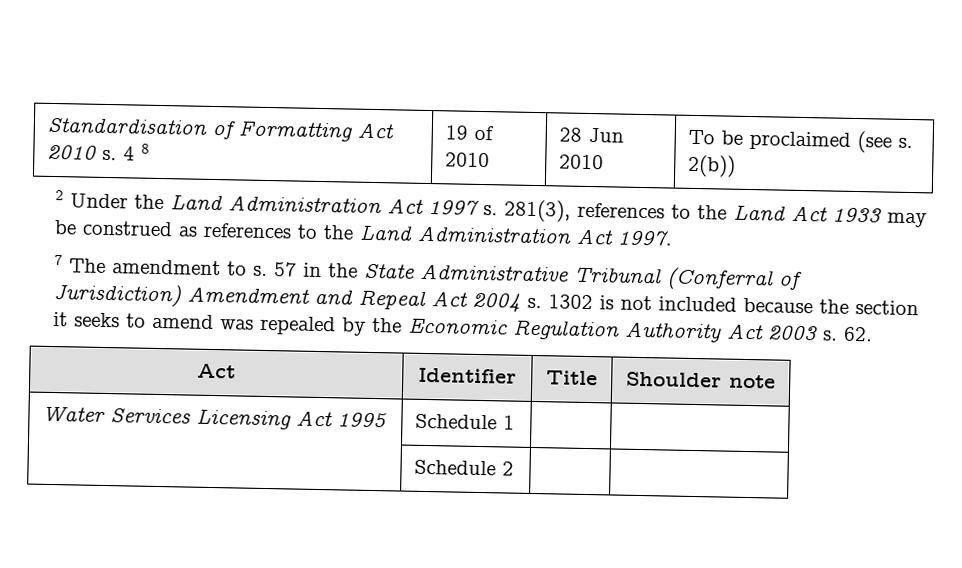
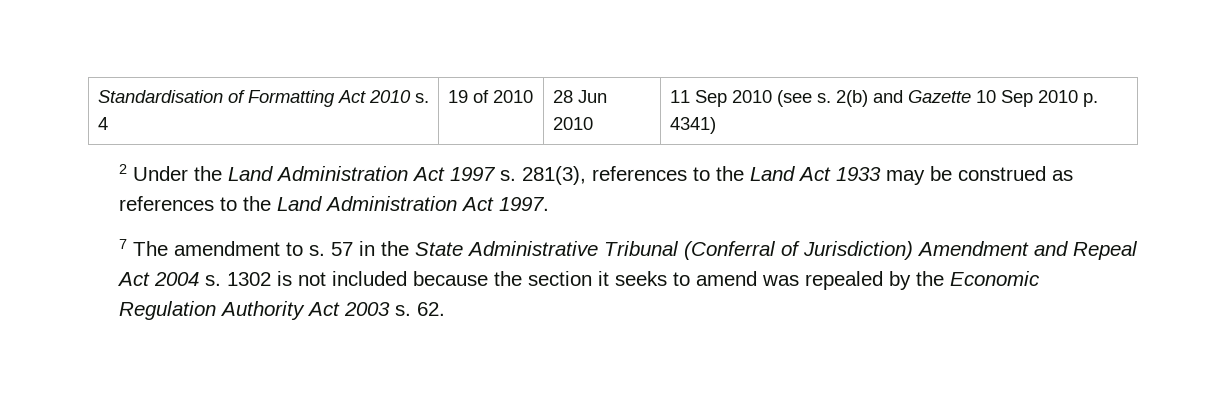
[141,143,151,154] 8 -> (108, 123) none
[688,129,914,154] [688,154,737,178] To be proclaimed (see s. 2(b)) -> [669,90,1098,107] [669,117,716,134] 11 Sep 2010 (see s. 2(b) and Gazette 10 Sep 2010 p. 4341)
[197,363,236,379] [418,367,517,384] [546,370,598,386] [626,371,776,389] [42,405,388,430] [415,413,516,430] [414,459,515,476] // Act | Identifier | Title | Shoulder note // Water Services Licensing Act 1995 | Schedule 1 | | // | Schedule 2 | | -> (446, 309) none

